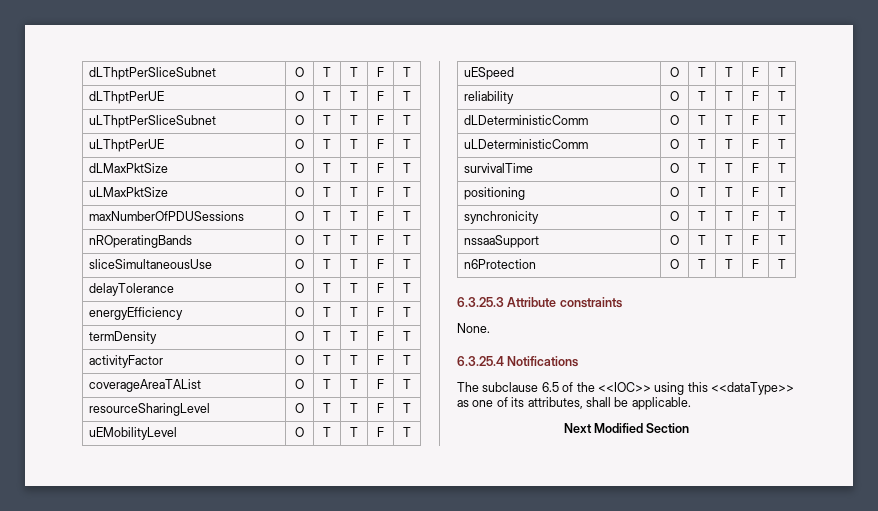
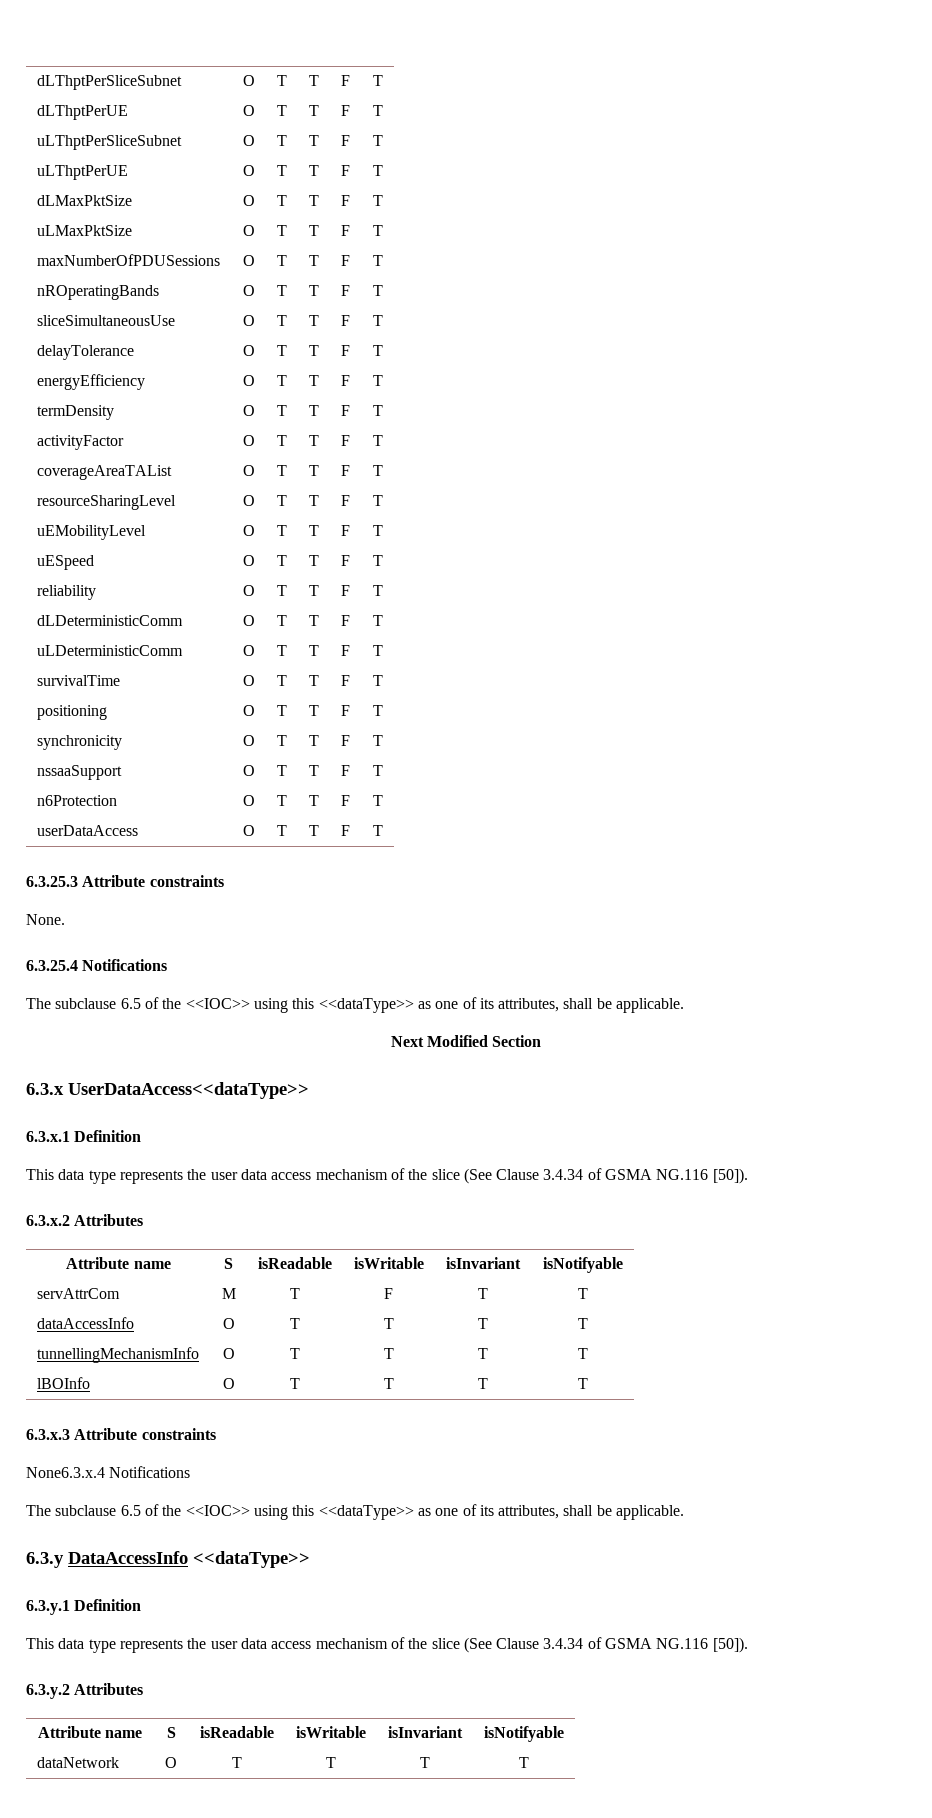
(786, 264) none -> [36,825,138,836] [242,825,255,836] [276,825,287,836] [308,825,319,836] [341,825,350,836] [372,825,383,836] // userDataAccess | O | T | T | F | T
(690, 428) none -> [26,1082,309,1099] [26,1130,142,1142] [26,1168,748,1184] [26,1214,144,1226] [66,1257,171,1269] [224,1258,233,1269] [257,1257,332,1269] [353,1257,424,1269] [446,1257,521,1269] [542,1257,623,1273] [36,1288,120,1299] [221,1288,236,1299] [289,1288,300,1299] [384,1288,393,1299] [478,1288,488,1299] [577,1288,588,1299] [36,1317,134,1329] [222,1318,235,1329] [289,1318,300,1329] [383,1318,394,1329] [478,1318,488,1329] [577,1318,588,1329] [36,1347,199,1363] [222,1348,235,1359] [289,1348,300,1359] [383,1348,394,1359] [478,1348,488,1359] [577,1348,588,1359] [36,1377,90,1389] [222,1378,235,1389] [289,1378,300,1389] [383,1378,394,1389] [478,1378,488,1389] [577,1378,588,1389] [26,1428,216,1440] [26,1466,191,1478] [26,1504,685,1520] [26,1551,310,1568] [26,1599,142,1615] [26,1637,748,1653] [26,1683,144,1699] [37,1726,143,1738] [166,1727,176,1738] [199,1726,274,1738] [295,1726,366,1738] [387,1726,463,1738] [483,1726,564,1742] [36,1757,119,1768] [165,1757,177,1768] [231,1757,242,1768] [325,1757,336,1768] [419,1757,430,1768] [518,1757,529,1768] // 6.3.x UserDataAccess<<dataType>> // 6.3.x.1 Definition // This data type represents the user data access mechanism of the slice (See Clause 3.4.34 of GSMA NG.116 [50]). // 6.3.x.2 Attributes // Attribute name | S | isReadable | isWritable | isInvariant | isNotifyable // servAttrCom | M | T | F | T | T // dataAccessInfo | O | T | T | T | T // tunnellingMechanismInfo | O | T | T | T | T // lBOInfo | O | T | T | T | T // 6.3.x.3 Attribute constraints // None6.3.x.4 Notifications // The subclause 6.5 of the <<IOC>> using this <<dataType>> as one of its attributes, shall be applicable. // 6.3.y DataAccessInfo <<dataType>> // 6.3.y.1 Definition // This data type represents the user data access mechanism of the slice (See Clause 3.4.34 of GSMA NG.116 [50]). // 6.3.y.2 Attributes // Attribute name | S | isReadable | isWritable | isInvariant | isNotifyable // dataNetwork | O | T | T | T | T

